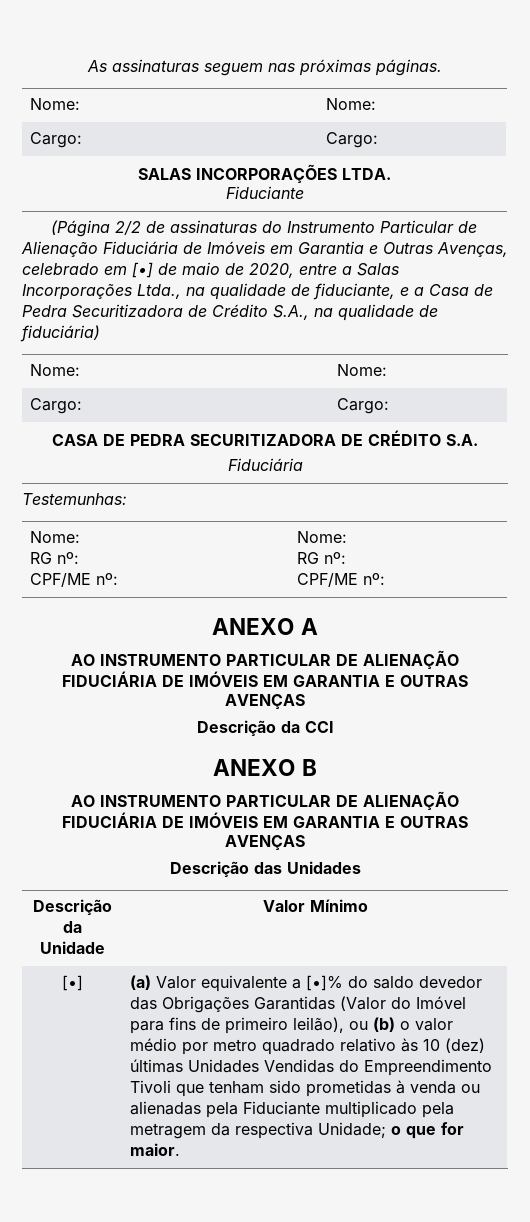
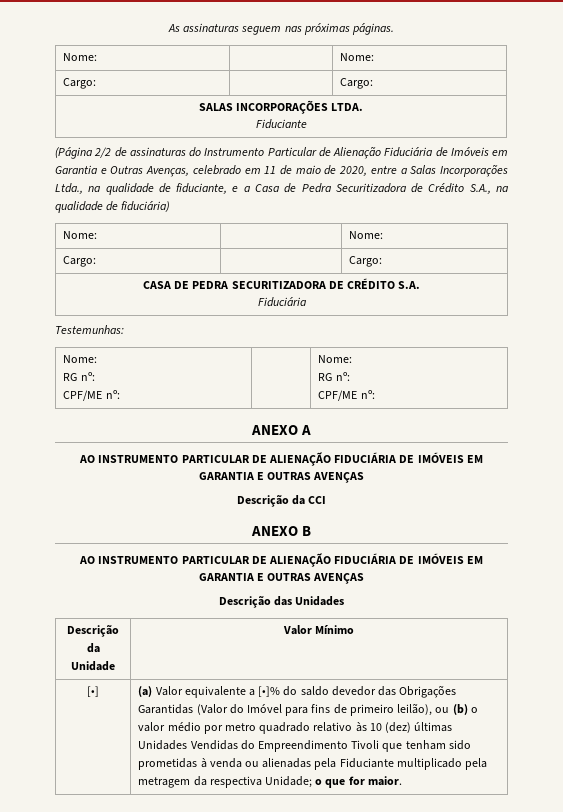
[132,262,153,278] [•] -> [264,166,277,174] 11

